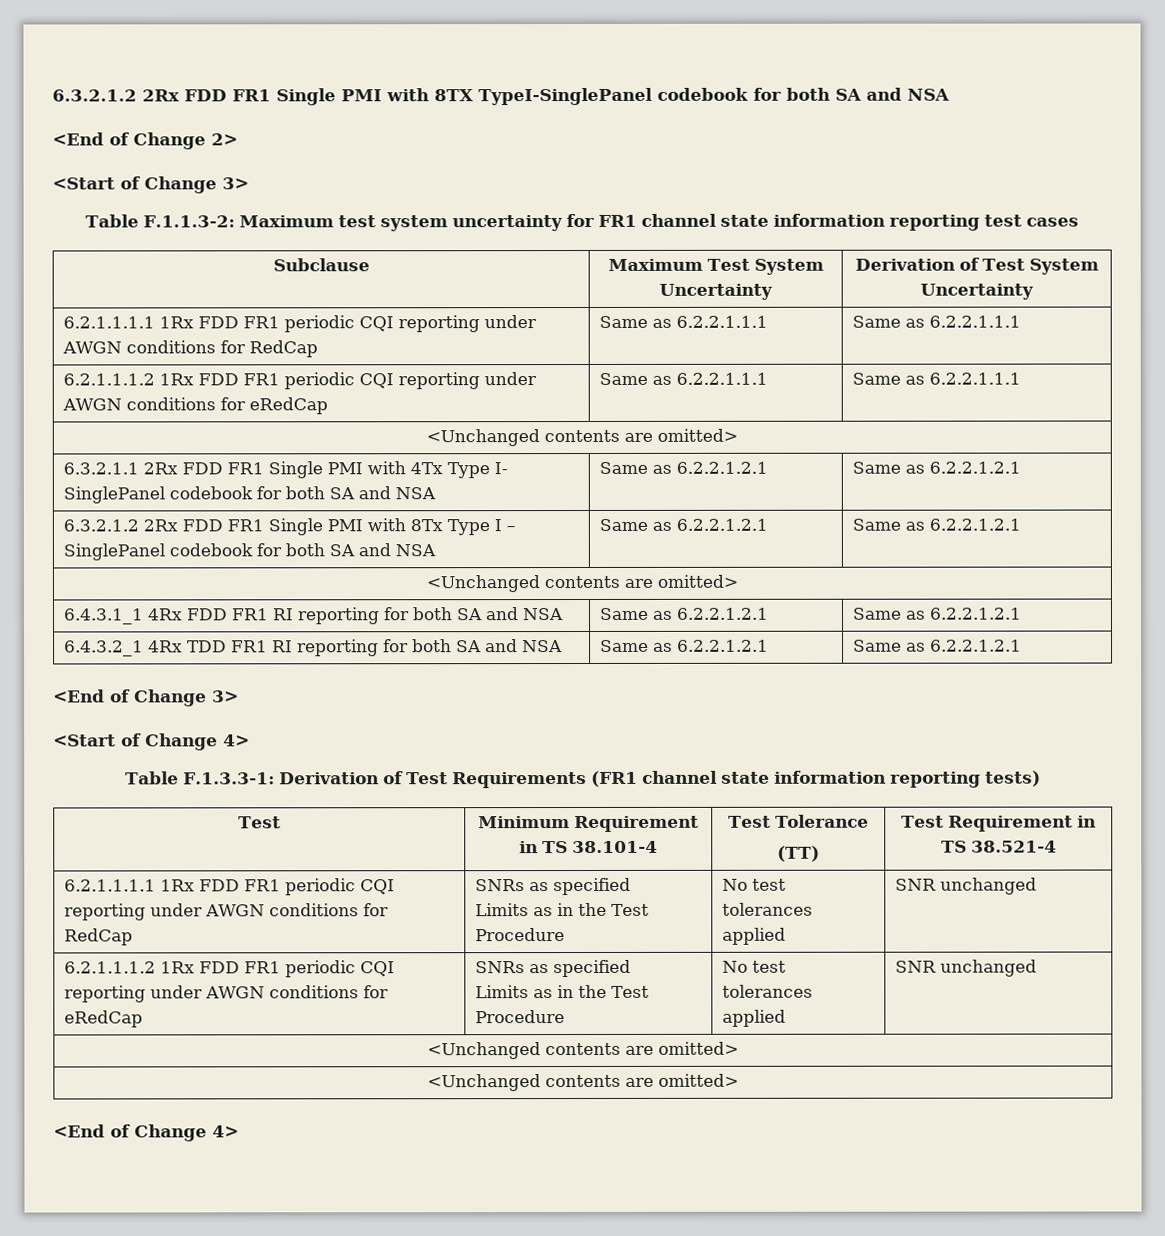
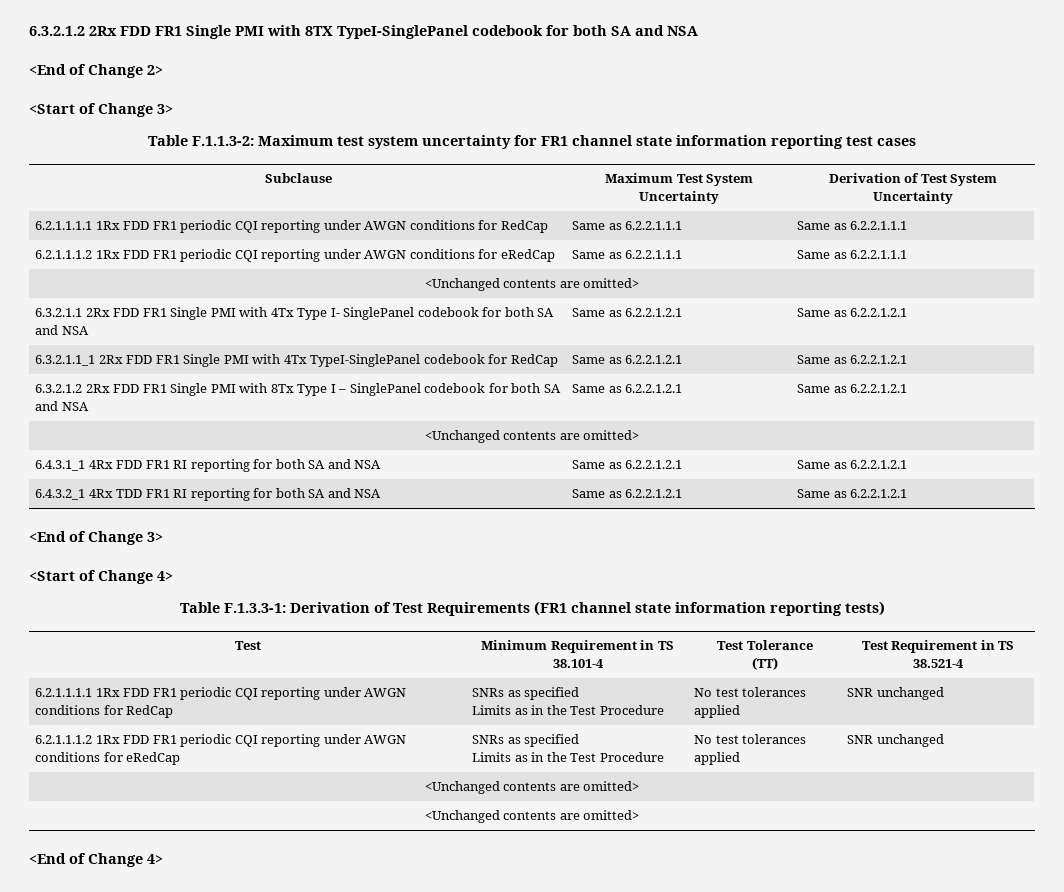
(1022, 467) none -> [35,354,558,367] [572,355,683,364] [797,355,908,364] // 6.3.2.1.1_1 2Rx FDD FR1 Single PMI with 4Tx TypeI-SinglePanel codebook for RedCap | Same as 6.2.2.1.2.1 | Same as 6.2.2.1.2.1

